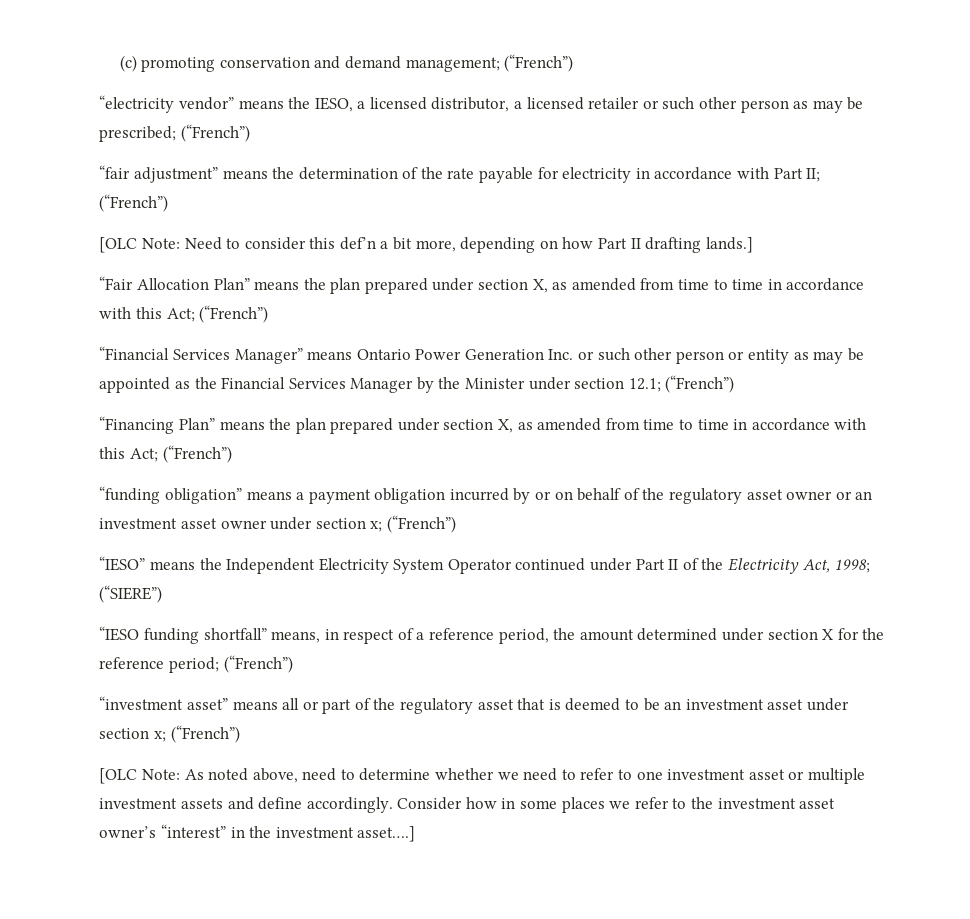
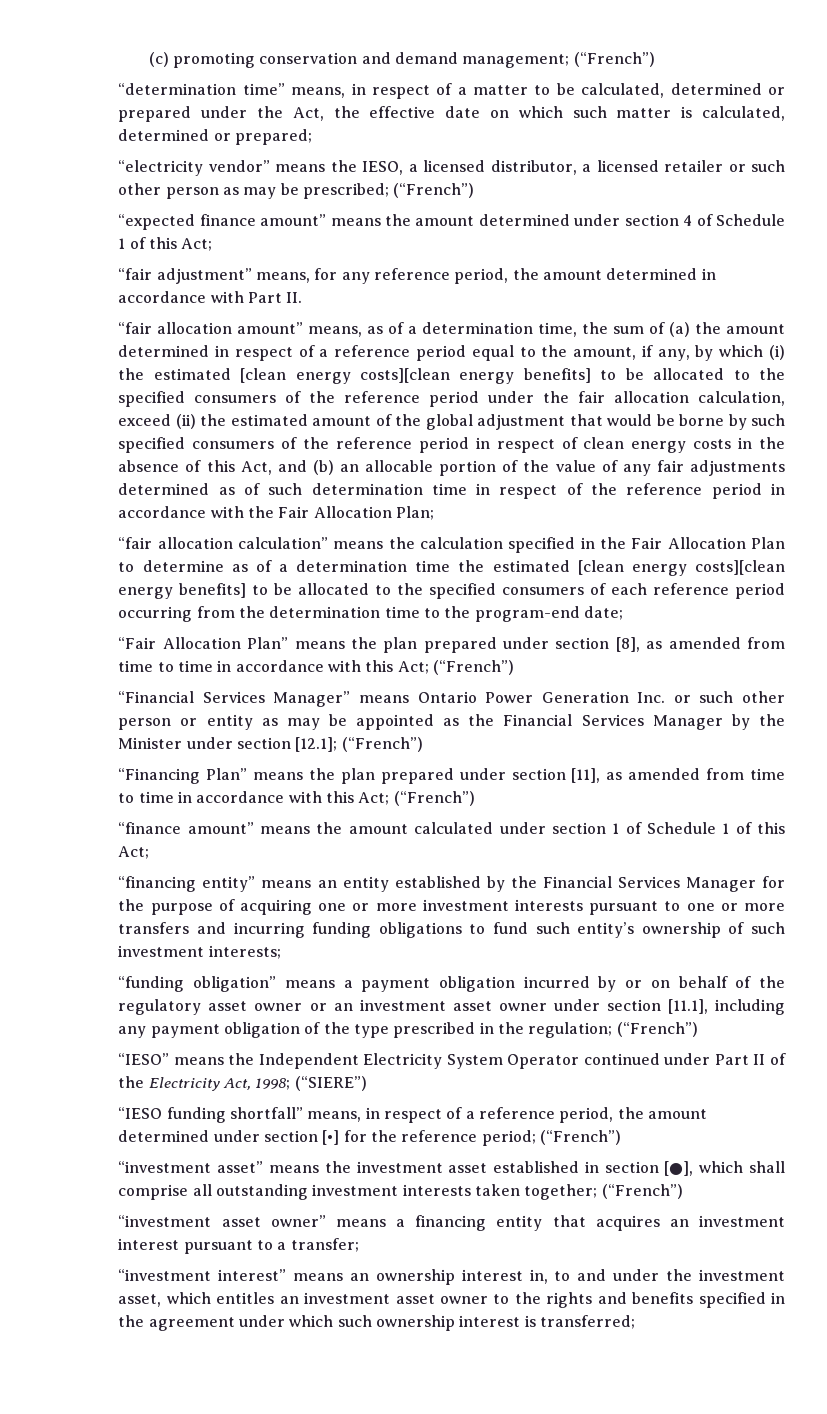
(574, 63) none -> [118,83,786,99] [118,106,785,122] [118,129,312,145] // “determination time” means, in respect of a matter to be calculated, determined or prepared under the Act, the effective date on which such matter is calculated, determined or prepared;
[99,165,821,183] [99,194,169,212] [99,237,753,253] “fair adjustment” means the determination of the rate payable for electricity in accordance with Part II; (“French”) // [OLC Note: Need to consider this def’n a bit more, depending on how Part II drafting lands.] -> [118,214,785,230] [118,237,213,251] [118,268,716,284] [118,291,303,303] [118,322,785,337] [118,345,785,361] [118,368,785,384] [118,391,785,407] [118,414,786,430] [118,437,786,453] [118,460,785,476] [118,483,785,499] [118,506,434,520] [118,537,785,553] [118,560,785,576] [118,583,786,599] [118,606,623,622] “expected finance amount” means the amount determined under section 4 of Schedule 1 of this Act; // “fair adjustment” means, for any reference period, the amount determined in accordance with Part II. // “fair allocation amount” means, as of a determination time, the sum of (a) the amount determined in respect of a reference period equal to the amount, if any, by which (i) the estimated [clean energy costs][clean energy benefits] to be allocated to the specified consumers of the reference period under the fair allocation calculation, exceed (ii) the estimated amount of the global adjustment that would be borne by such specified consumers of the reference period in respect of clean energy costs in the absence of this Act, and (b) an allocable portion of the value of any fair adjustments determined as of such determination time in respect of the reference period in accordance with the Fair Allocation Plan; // “fair allocation calculation” means the calculation specified in the Fair Allocation Plan to determine as of a determination time the estimated [clean energy costs][clean energy benefits] to be allocated to the specified consumers of each reference period occurring from the determination time to the program-end date;
[532,279,548,293] X, -> [615,637,640,652] [8],
[628,378,661,392] 12.1; -> [295,737,338,752] [12.1];
[498,419,514,433] X, -> [571,768,601,783] [11],
(232, 454) none -> [118,822,786,834] [118,846,150,859] [118,876,786,892] [118,899,786,915] [118,922,786,938] [118,945,281,959] // “finance amount” means the amount calculated under section 1 of Schedule 1 of this Act; // “financing entity” means an entity established by the Financial Services Manager for the purpose of acquiring one or more investment interests pursuant to one or more transfers and incurring funding obligations to fund such entity’s ownership of such investment interests;
[370,521,383,532] x; -> [667,999,786,1015] [118,1022,613,1038] [11.1], including any payment obligation of the type prescribed in the regulation;
[822,629,834,640] X -> [322,1130,340,1145] [•]
[282,698,849,714] [99,725,240,743] [99,768,865,784] [99,797,836,813] [99,824,416,842] all or part of the regulatory asset that is deemed to be an investment asset under section x; (“French”) // [OLC Note: As noted above, need to determine whether we need to refer to one investment asset or multiple investment assets and define accordingly. Consider how in some places we refer to the investment asset owner’s “interest” in the investment asset….] -> [324,1161,785,1176] [118,1184,683,1200] [118,1215,786,1231] [118,1238,359,1254] [118,1269,785,1285] [118,1292,785,1308] [118,1315,635,1331] the investment asset established in section [●], which shall comprise all outstanding investment interests taken together; (“French”) // “investment asset owner” means a financing entity that acquires an investment interest pursuant to a transfer; // “investment interest” means an ownership interest in, to and under the investment asset, which entitles an investment asset owner to the rights and benefits specified in the agreement under which such ownership interest is transferred;

